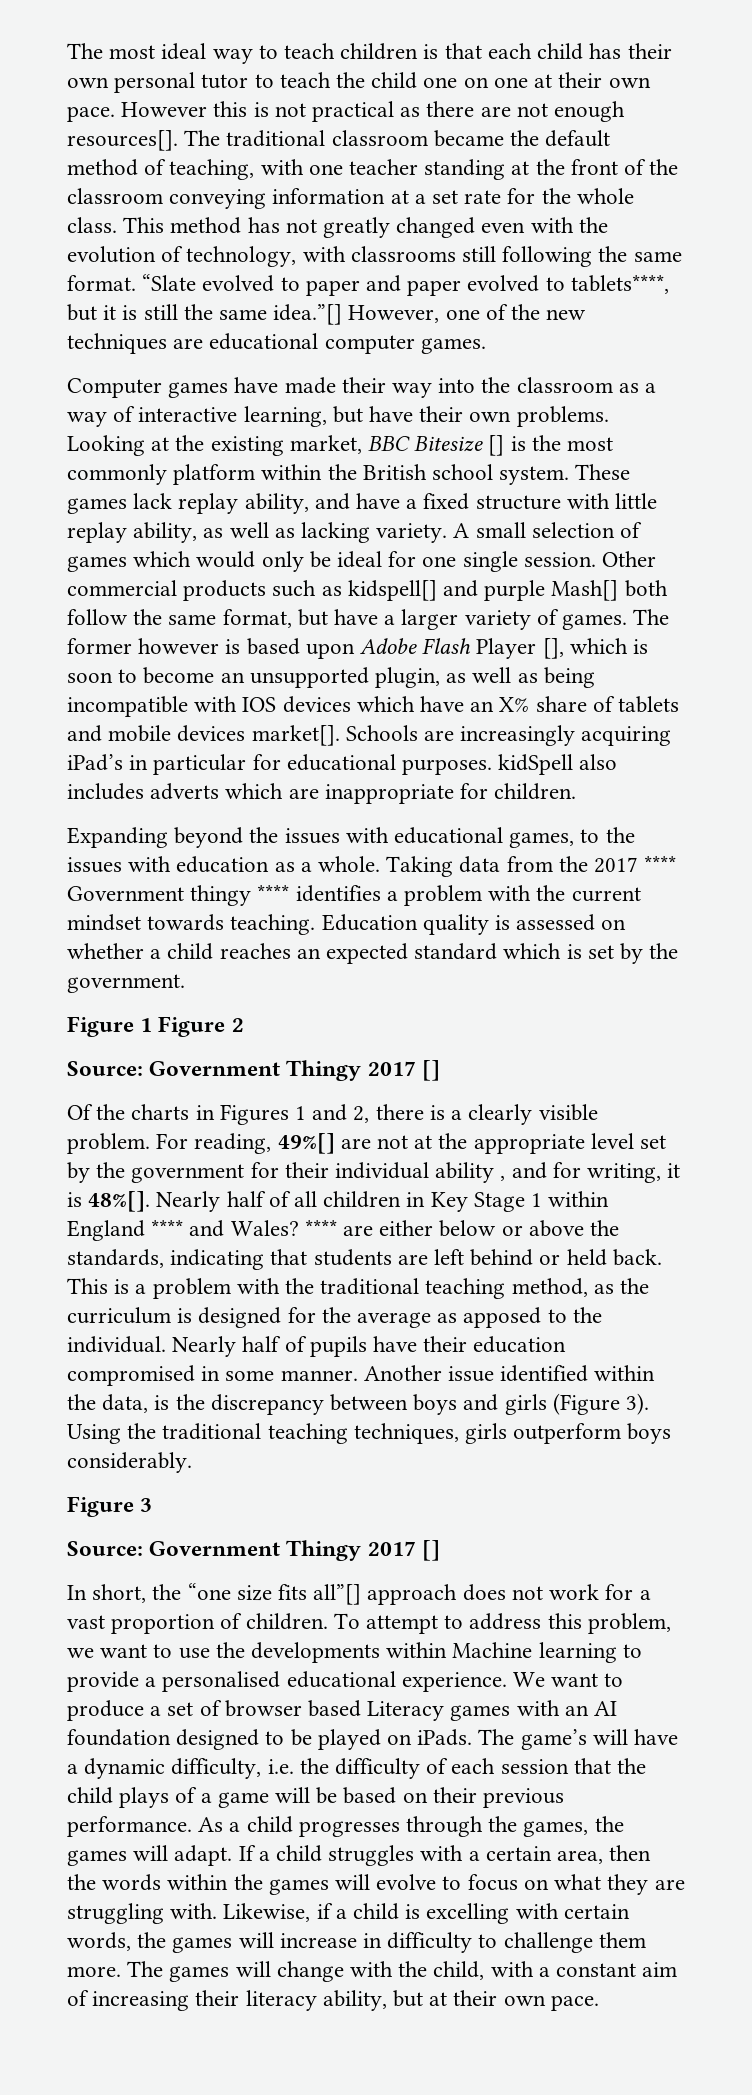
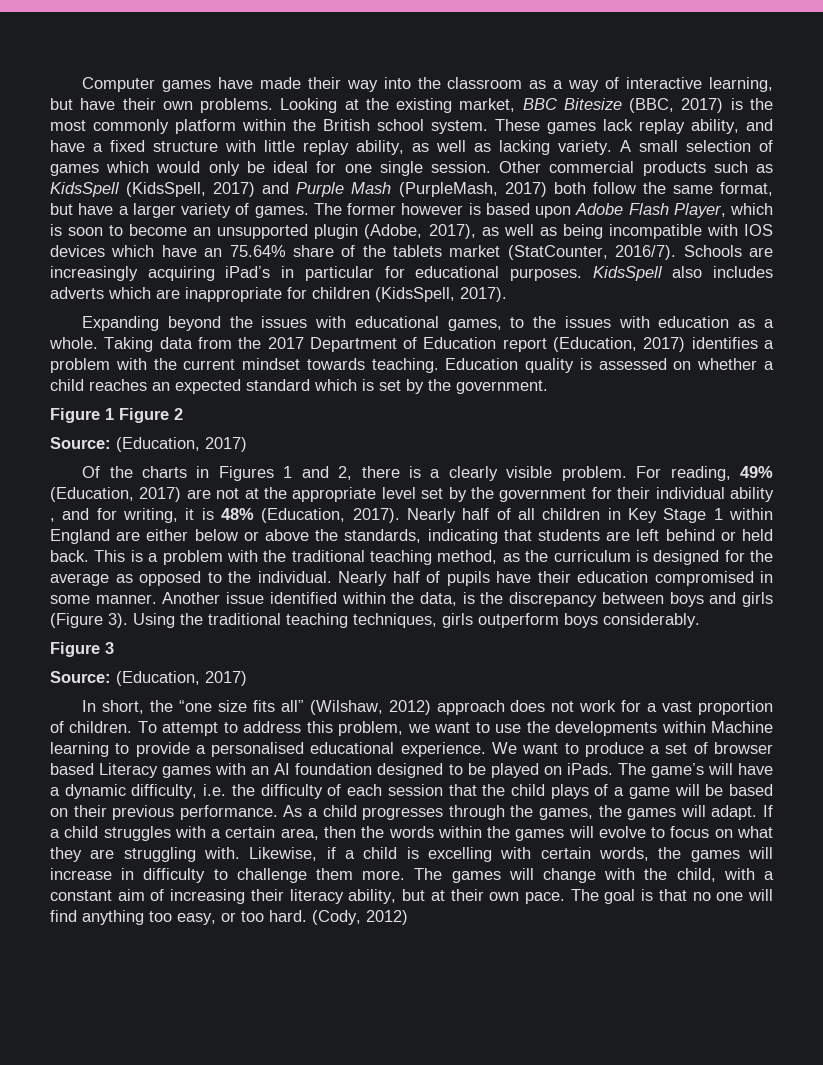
[67,43,672,64] [67,72,651,93] [67,101,626,122] [67,130,611,151] [67,159,679,180] [67,188,634,209] [67,217,608,238] [67,246,682,267] [67,274,669,296] [67,304,587,325] [67,333,486,354] The most ideal way to teach children is that each child has their own personal tutor to teach the child one on one at their own pace. However this is not practical as there are not enough resources[]. The traditional classroom became the default method of teaching, with one teacher standing at the front of the classroom conveying information at a set rate for the whole class. This method has not greatly changed even with the evolution of technology, with classrooms still following the same format. “Slate evolved to paper and paper evolved to tablets****, but it is still the same idea.”[] However, one of the new techniques are educational computer games. // -> (82, 84) none
[488,435,505,456] [] -> [629,98,724,113] (BBC, 2017)
[347,580,619,601] kidspell[] and purple Mash[] -> [50,182,547,197] KidsSpell (KidsSpell, 2017) and Purple Mash (PurpleMash, 2017)
[476,638,564,659] Player [], -> [673,203,726,218] Player,
[375,667,441,688] plugin, -> [314,224,476,239] plugin (Adobe, 2017),
[499,697,530,712] X% -> [229,245,286,257] 75.64%
[618,696,680,713] [67,725,340,746] tablets and mobile devices market[]. -> [362,245,677,260] the tablets market (StatCounter, 2016/7).
[498,754,574,775] kidSpell -> [592,266,663,281] KidsSpell
[494,783,577,800] children. -> [312,287,507,302] children (KidsSpell, 2017).
[644,855,677,872] [67,884,290,906] **** Government thingy **** -> [309,337,686,352] Department of Education report (Education, 2017)
[149,1060,440,1081] Government Thingy 2017 [] -> [116,437,247,452] (Education, 2017)
[277,1133,335,1154] 49%[] -> [740,466,773,478] [50,487,182,502] 49% (Education, 2017)
[88,1191,151,1212] 48%[]. -> [221,508,400,523] 48% (Education, 2017).
[151,1219,337,1237] **** and Wales? **** -> (110, 536) none
[463,1307,542,1328] apposed -> [139,571,201,586] opposed
[149,1540,440,1561] Government Thingy 2017 [] -> [116,671,247,686] (Education, 2017)
[313,1584,362,1605] all”[] -> [280,700,431,715] all” (Wilshaw, 2012)
(599, 2003) none -> [570,889,773,904] [50,910,408,925] The goal is that no one will find anything too easy, or too hard. (Cody, 2012)

